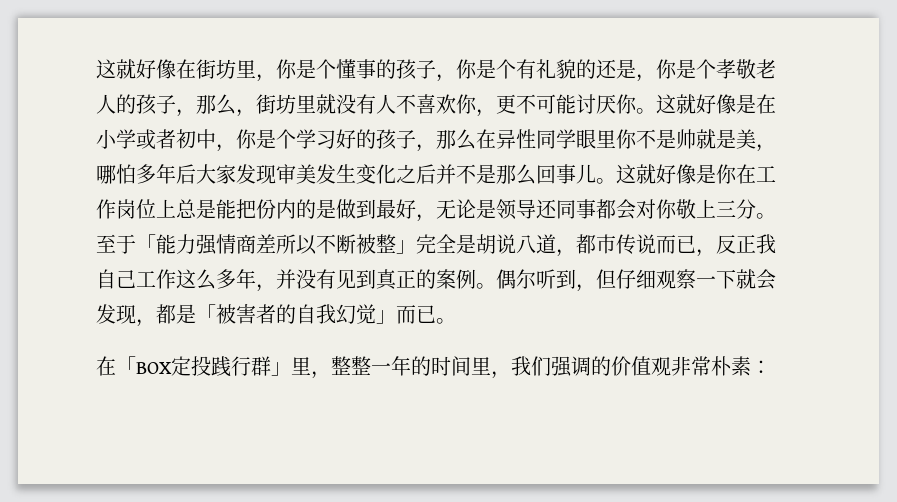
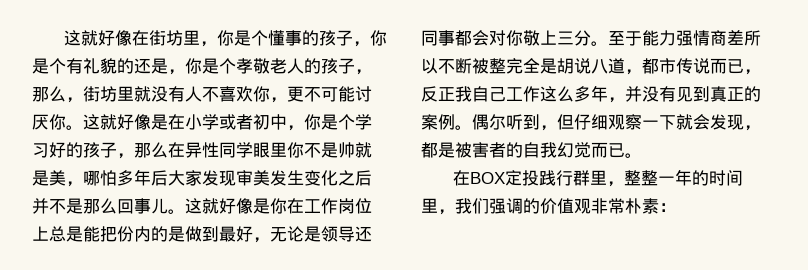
[136,234,156,252] 「 -> (642, 38) none
[396,240,416,254] 」 -> (506, 66) none
[196,304,216,322] 「 -> (455, 150) none
[376,310,396,324] 」 -> (591, 150) none
[116,356,136,374] 「 -> (470, 178) none
[271,362,291,376] 」 -> (590, 178) none

